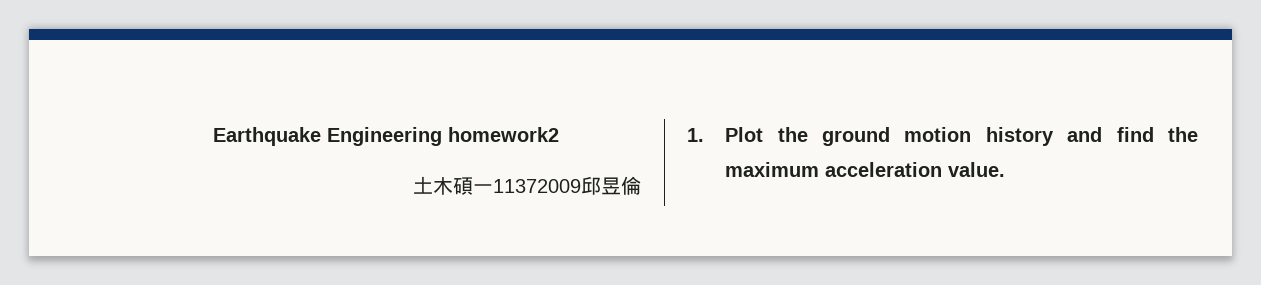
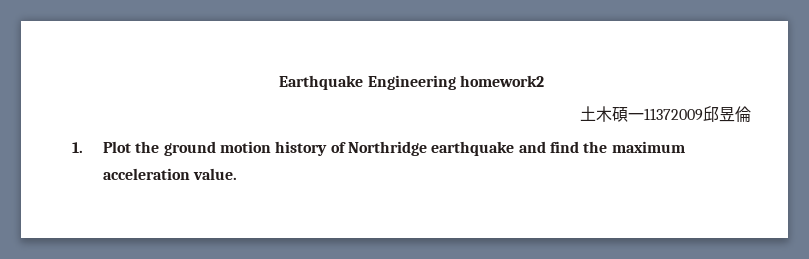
(1054, 136) none -> [330,141,515,156] of Northridge earthquake

